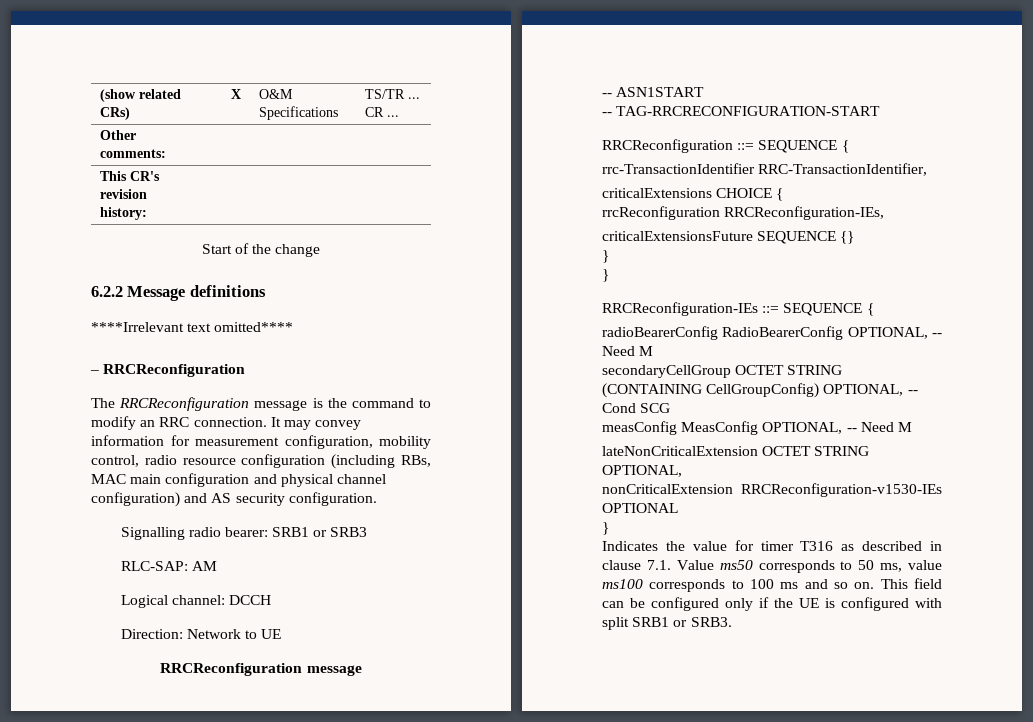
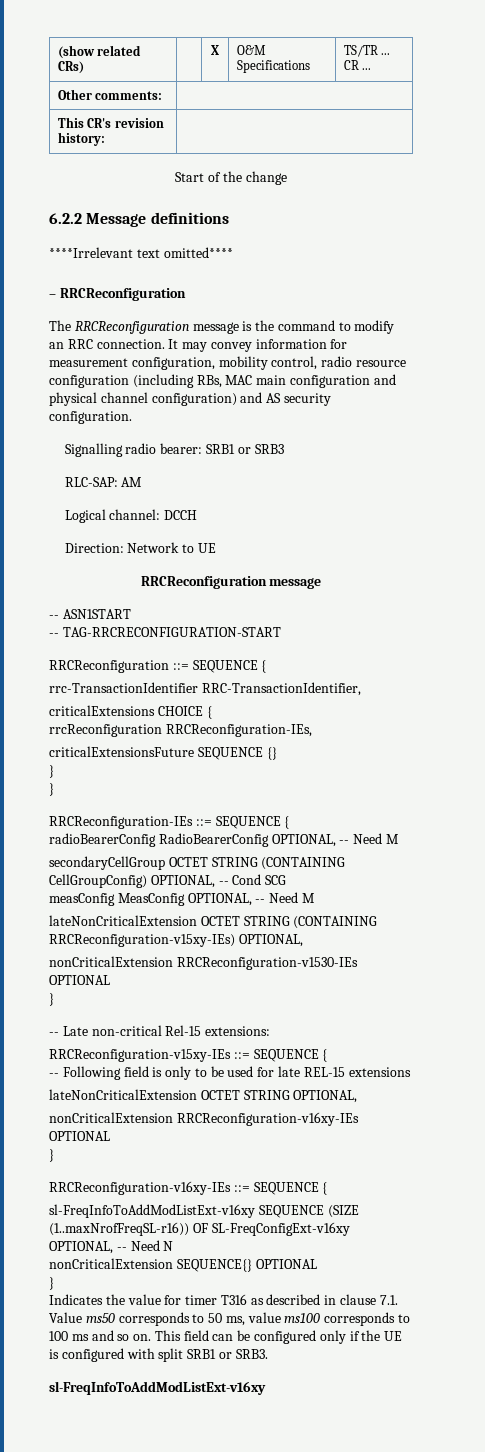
(870, 451) none -> [293,916,378,929] [49,934,235,947] (CONTAINING RRCReconfiguration-v15xy-IEs)
(609, 528) none -> [49,1025,271,1036] [49,1049,328,1062] [49,1066,411,1080] [49,1089,358,1103] [49,1112,359,1126] [49,1131,110,1141] [49,1149,54,1162] [49,1181,328,1195] [49,1204,359,1218] [49,1222,350,1236] [49,1240,174,1254] [49,1258,317,1272] [49,1277,54,1290] // -- Late non-critical Rel-15 extensions: // RRCReconfiguration-v15xy-IEs ::= SEQUENCE { // -- Following field is only to be used for late REL-15 extensions // lateNonCriticalExtension OCTET STRING OPTIONAL, // nonCriticalExtension RRCReconfiguration-v16xy-IEs OPTIONAL // } // RRCReconfiguration-v16xy-IEs ::= SEQUENCE { // sl-FreqInfoToAddModListExt-v16xy SEQUENCE (SIZE (1..maxNrofFreqSL-r16)) OF SL-FreqConfigExt-v16xy OPTIONAL, -- Need N // nonCriticalExtension SEQUENCE{} OPTIONAL // }
(732, 622) none -> [49,1381,266,1395] // sl-FreqInfoToAddModListExt-v16xy

